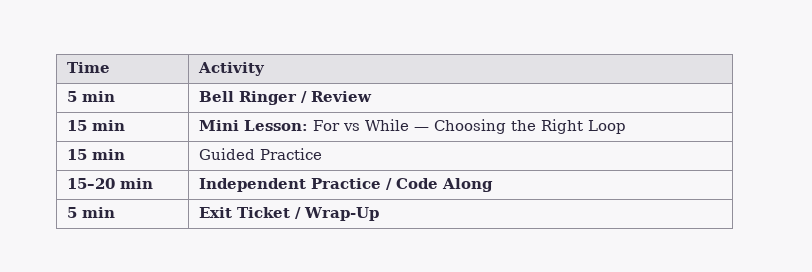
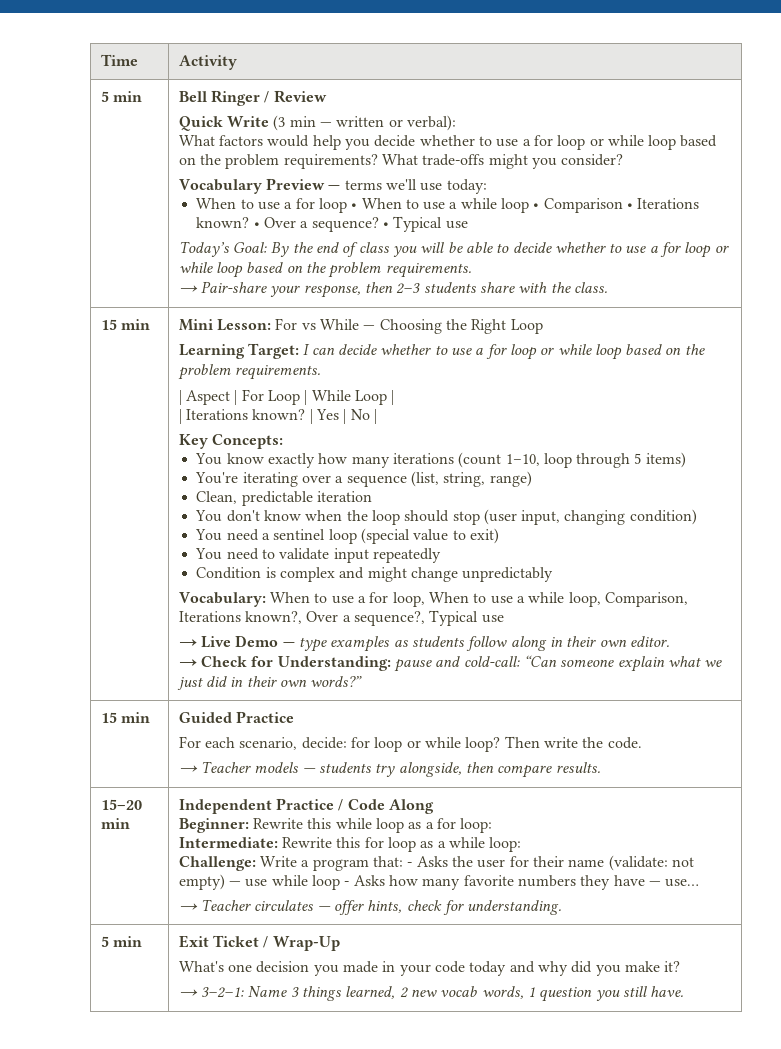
(373, 96) none -> [178,115,456,131] [178,135,718,150] [178,154,624,169] [178,178,487,194] [196,198,700,213] [196,216,468,232] [178,241,729,258] [178,262,472,278] [178,281,608,298] // Quick Write (3 min — written or verbal): // What factors would help you decide whether to use a for loop or while loop based on the problem requirements? What trade-offs might you consider? // Vocabulary Preview — terms we'll use today: // When to use a for loop • When to use a while loop • Comparison • Iterations known? • Over a sequence? • Typical use // Today’s Goal: By the end of class you will be able to decide whether to use a for loop or while loop based on the problem requirements. // → Pair-share your response, then 2–3 students share with the class.
[67,149,126,160] [199,148,323,160] // 15 min | Guided Practice -> [178,343,705,360] [177,364,321,380] [178,389,395,405] [178,409,377,424] [178,434,283,449] [195,452,686,468] [195,471,532,487] [196,491,372,506] [195,509,697,525] [195,528,499,544] [195,548,441,563] [196,567,554,582] [178,592,688,607] [178,610,504,626] [178,635,670,652] [178,655,723,672] [176,676,363,690] [100,712,150,723] [178,711,294,723] [178,736,642,752] [178,761,601,778] // Learning Target: I can decide whether to use a for loop or while loop based on the problem requirements. // | Aspect | For Loop | While Loop | // | Iterations known? | Yes | No | // Key Concepts: // You know exactly how many iterations (count 1–10, loop through 5 items) // You're iterating over a sequence (list, string, range) // Clean, predictable iteration // You don't know when the loop should stop (user input, changing condition) // You need a sentinel loop (special value to exit) // You need to validate input repeatedly // Condition is complex and might change unpredictably // Vocabulary: When to use a for loop, When to use a while loop, Comparison, Iterations known?, Over a sequence?, Typical use // → Live Demo — type examples as students follow along in their own editor. // → Check for Understanding: pause and cold-call: “Can someone explain what we just did in their own words?” // 15 min | Guided Practice // For each scenario, decide: for loop or while loop? Then write the code. // → Teacher models — students try alongside, then compare results.
(494, 185) none -> [178,818,493,833] [178,837,522,852] [178,855,694,871] [178,874,700,890] [178,899,563,915] // Beginner: Rewrite this while loop as a for loop: // Intermediate: Rewrite this for loop as a while loop: // Challenge: Write a program that: - Asks the user for their name (validate: not empty) — use while loop - Asks how many favorite numbers they have — use… // → Teacher circulates — offer hints, check for understanding.
(380, 214) none -> [178,961,681,976] [178,986,685,1002] // What's one decision you made in your code today and why did you make it? // → 3–2–1: Name 3 things learned, 2 new vocab words, 1 question you still have.

